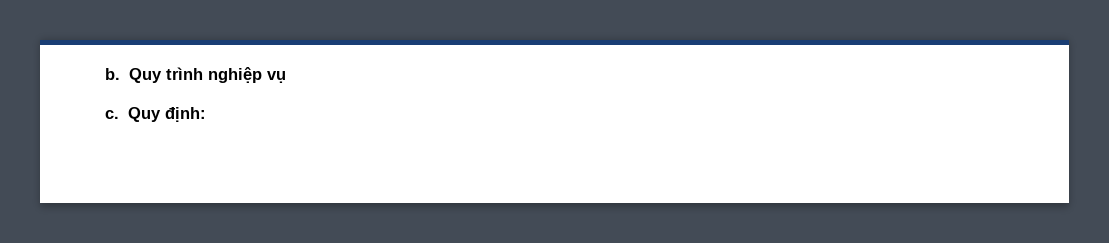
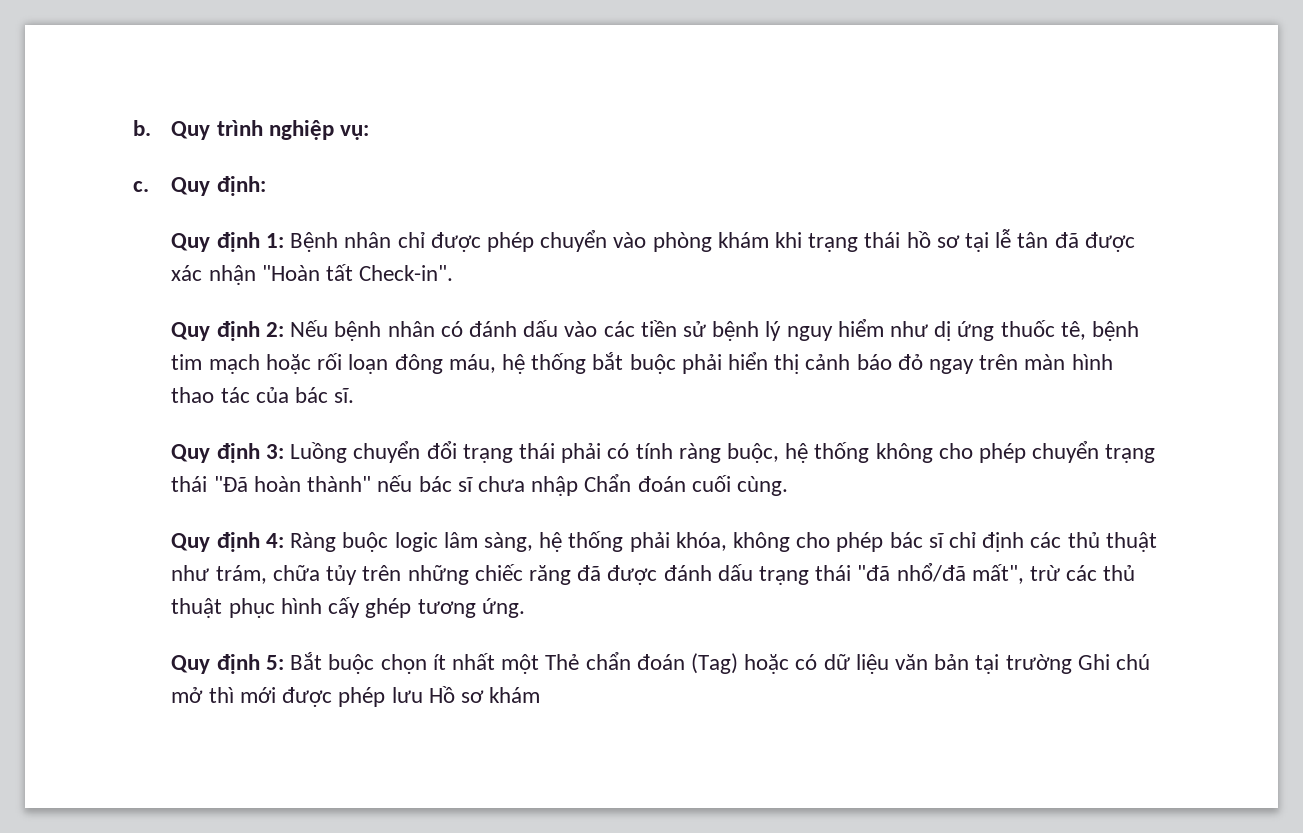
[266,71,286,83] vụ -> [340,125,370,140] vụ:
(206, 114) none -> [171,229,1135,252] [171,264,454,285] [171,319,1140,341] [171,352,1113,374] [171,387,355,403] [171,441,1156,463] [171,474,789,496] [171,531,1157,552] [171,563,1136,585] [171,597,525,618] [171,652,1151,674] [171,686,541,707] // Quy định 1: Bệnh nhân chỉ được phép chuyển vào phòng khám khi trạng thái hồ sơ tại lễ tân đã được xác nhận "Hoàn tất Check-in". // Quy định 2: Nếu bệnh nhân có đánh dấu vào các tiền sử bệnh lý nguy hiểm như dị ứng thuốc tê, bệnh tim mạch hoặc rối loạn đông máu, hệ thống bắt buộc phải hiển thị cảnh báo đỏ ngay trên màn hình thao tác của bác sĩ. // Quy định 3: Luồng chuyển đổi trạng thái phải có tính ràng buộc, hệ thống không cho phép chuyển trạng thái "Đã hoàn thành" nếu bác sĩ chưa nhập Chẩn đoán cuối cùng. // Quy định 4: Ràng buộc logic lâm sàng, hệ thống phải khóa, không cho phép bác sĩ chỉ định các thủ thuật như trám, chữa tủy trên những chiếc răng đã được đánh dấu trạng thái "đã nhổ/đã mất", trừ các thủ thuật phục hình cấy ghép tương ứng. // Quy định 5: Bắt buộc chọn ít nhất một Thẻ chẩn đoán (Tag) hoặc có dữ liệu văn bản tại trường Ghi chú mở thì mới được phép lưu Hồ sơ khám

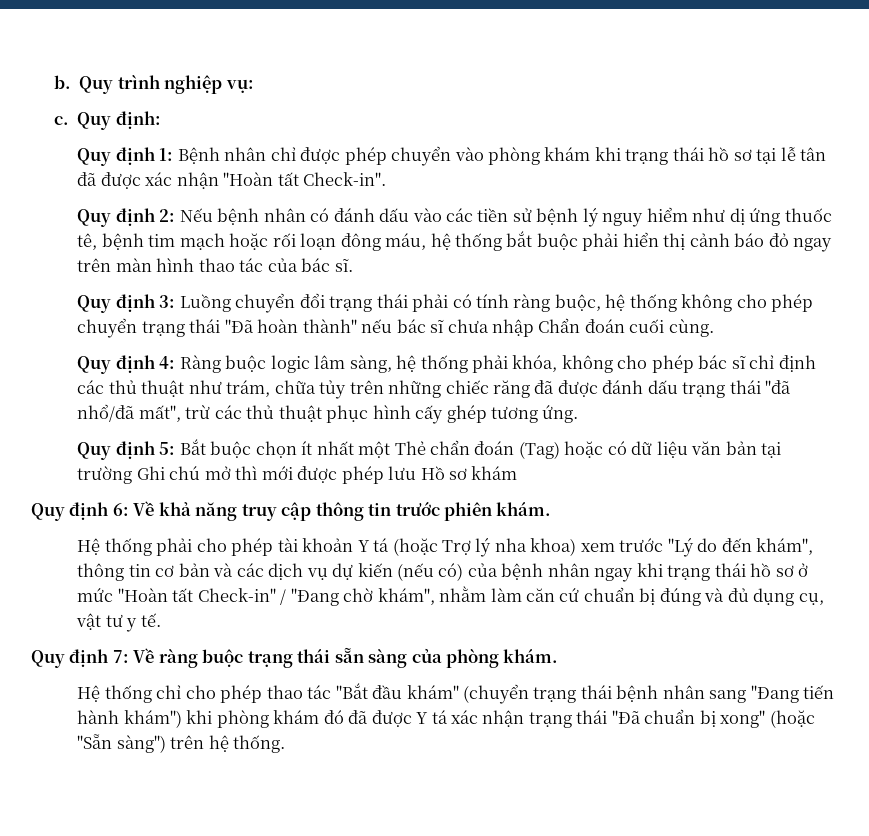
(541, 695) none -> [31,501,552,521] [77,538,814,557] [77,563,808,582] [77,586,824,606] [76,613,161,632] [31,647,559,668] [77,683,835,704] [77,709,815,728] [77,734,286,753] // Quy định 6: Về khả năng truy cập thông tin trước phiên khám. // Hệ thống phải cho phép tài khoản Y tá (hoặc Trợ lý nha khoa) xem trước "Lý do đến khám", thông tin cơ bản và các dịch vụ dự kiến (nếu có) của bệnh nhân ngay khi trạng thái hồ sơ ở mức "Hoàn tất Check-in" / "Đang chờ khám", nhằm làm căn cứ chuẩn bị đúng và đủ dụng cụ, vật tư y tế. // Quy định 7: Về ràng buộc trạng thái sẵn sàng của phòng khám. // Hệ thống chỉ cho phép thao tác "Bắt đầu khám" (chuyển trạng thái bệnh nhân sang "Đang tiến hành khám") khi phòng khám đó đã được Y tá xác nhận trạng thái "Đã chuẩn bị xong" (hoặc "Sẵn sàng") trên hệ thống.

